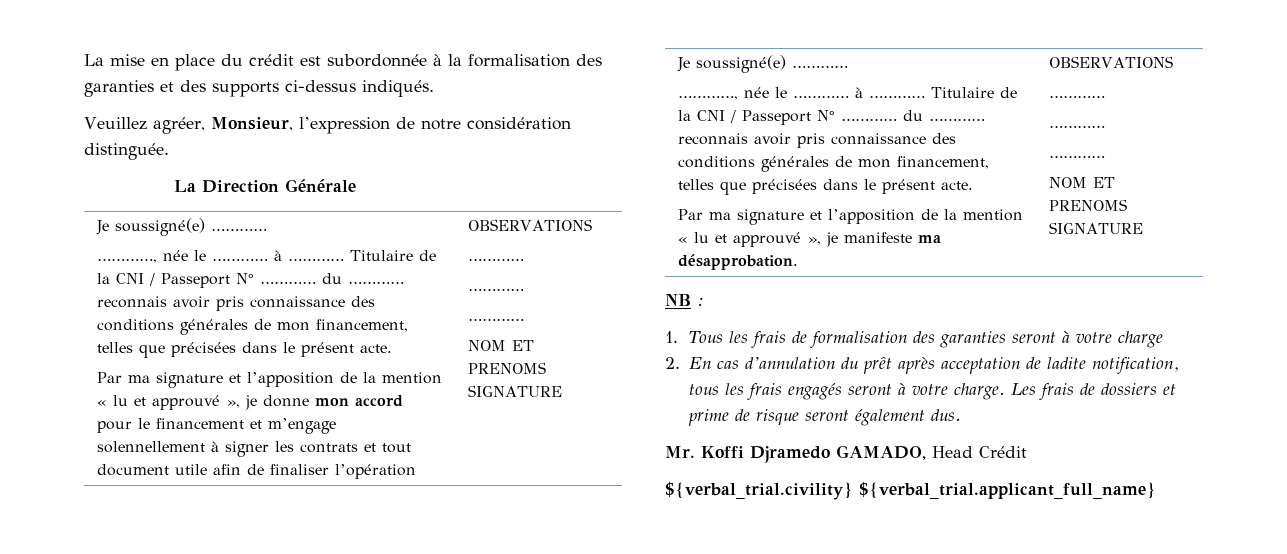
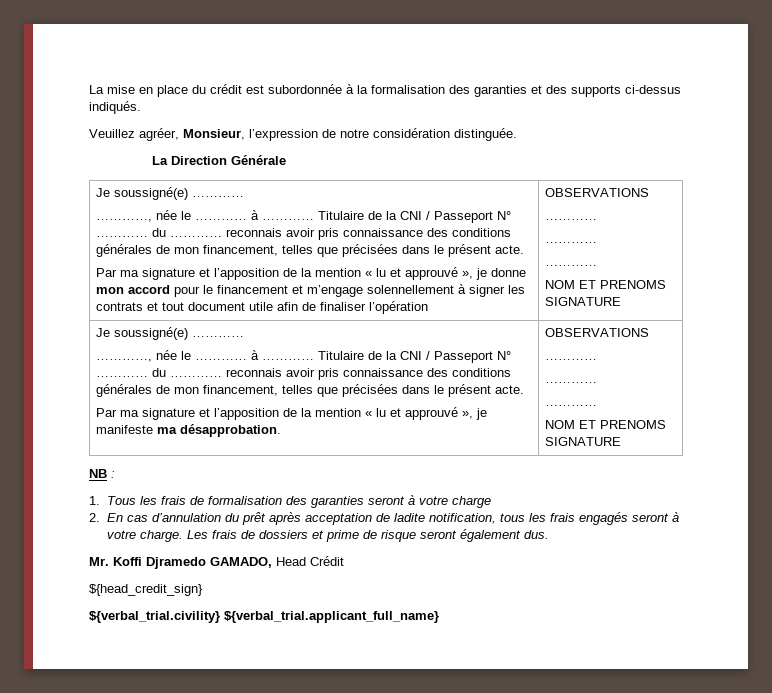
(1027, 452) none -> [89,584,203,596] // ${head_credit_sign}

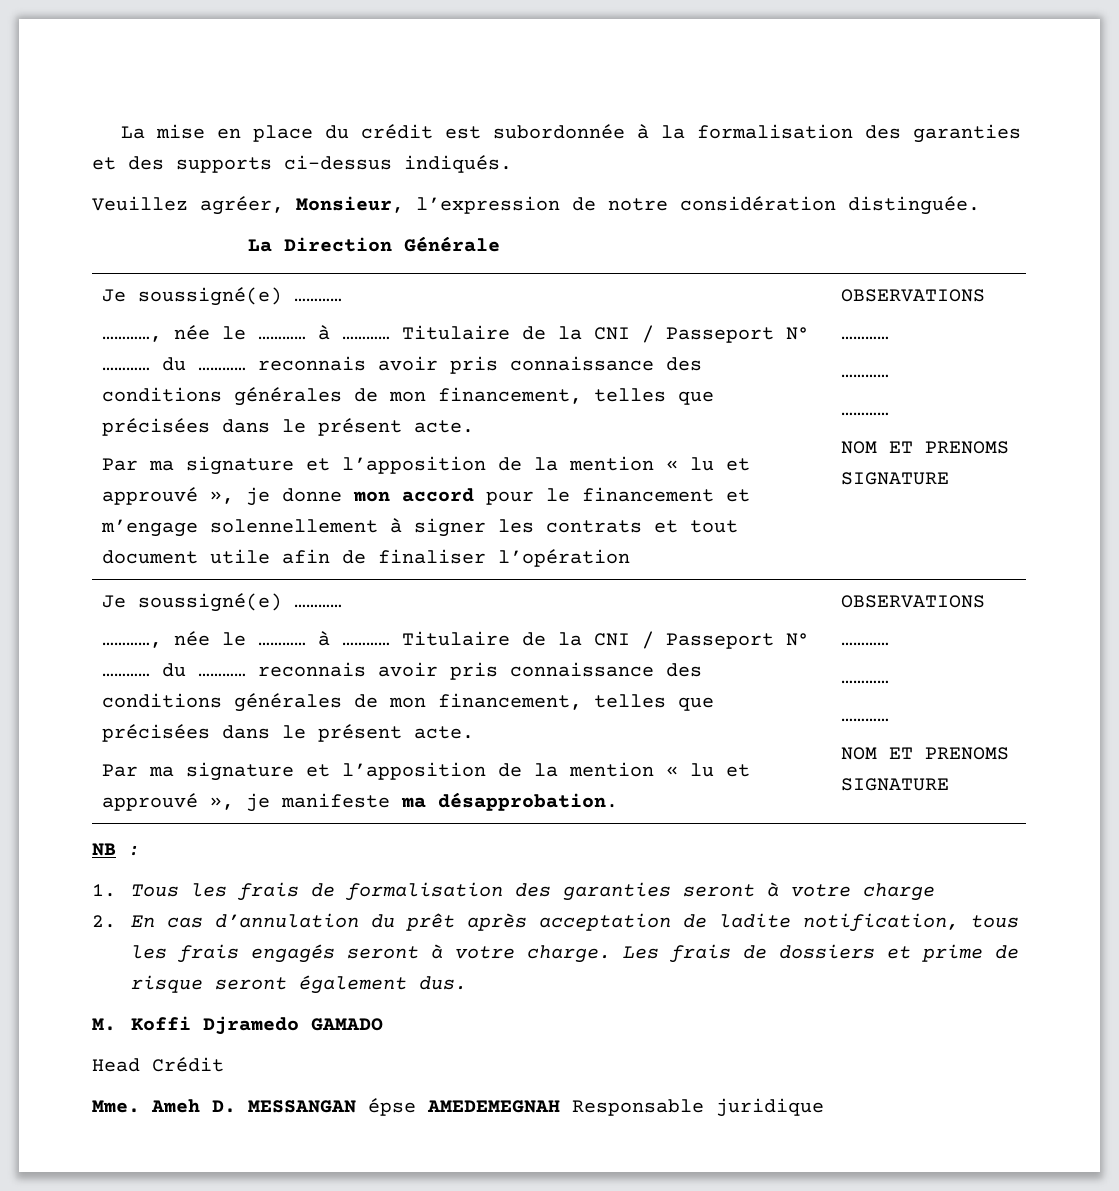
[89,557,109,566] Mr. -> [92,1018,116,1031] M.
[210,557,272,568] GAMADO, -> [310,1018,383,1031] GAMADO //
[89,584,203,596] [89,611,439,623] ${head_credit_sign} // ${verbal_trial.civility} ${verbal_trial.applicant_full_name} -> [92,1098,824,1117] Mme. Ameh D. MESSANGAN épse AMEDEMEGNAH Responsable juridique

